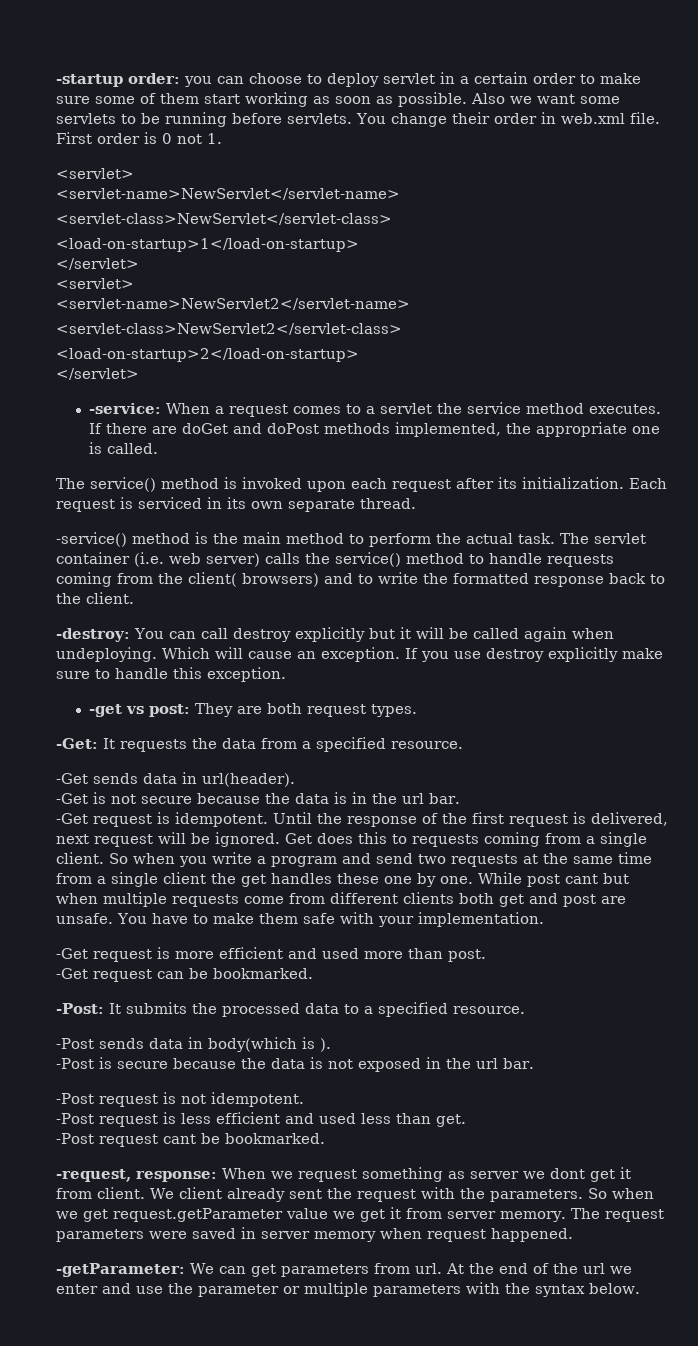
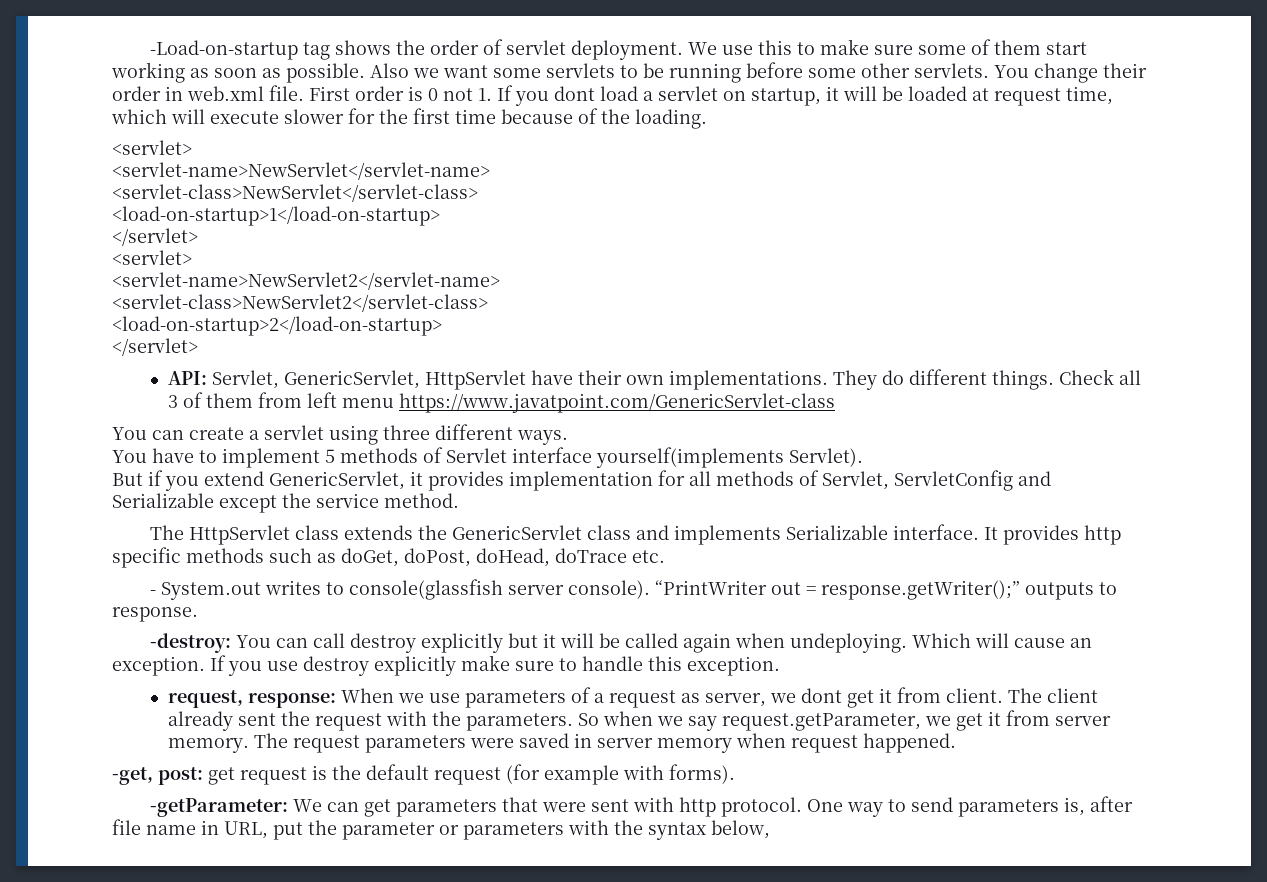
[56,72,576,87] -startup order: you can choose to deploy servlet in a certain order -> [150,39,793,60] -Load-on-startup tag shows the order of servlet deployment. We use this
(282, 118) none -> [808,63,910,78] some other
(222, 138) none -> [497,85,1113,106] [111,108,707,129] If you dont load a servlet on startup, it will be loaded at request time, which will execute slower for the first time because of the loading.
[89,402,662,417] [89,422,661,437] [89,442,159,454] [56,477,667,492] [56,497,416,512] [56,532,646,547] [56,552,614,567] [56,572,665,587] [56,592,134,604] -service: When a request comes to a servlet the service method executes. If there are doGet and doPost methods implemented, the appropriate one is called. // The service() method is invoked upon each request after its initialization. Each request is serviced in its own separate thread. // -service() method is the main method to perform the actual task. The servlet container (i.e. web server) calls the service() method to handle requests coming from the client( browsers) and to write the formatted response back to the client. -> [167,369,1141,390] [167,392,835,413] [112,424,568,445] [112,447,863,468] [112,470,1051,491] [112,493,459,513] [150,524,1122,545] [112,547,665,568] [150,579,1118,600] [112,607,198,622] API: Servlet, GenericServlet, HttpServlet have their own implementations. They do different things. Check all 3 of them from left menu https://www.javatpoint.com/GenericServlet-class // You can create a servlet using three different ways. // You have to implement 5 methods of Servlet interface yourself(implements Servlet). // But if you extend GenericServlet, it provides implementation for all methods of Servlet, ServletConfig and Serializable except the service method. // The HttpServlet class extends the GenericServlet class and implements Serializable interface. It provides http specific methods such as doGet, doPost, doHead, doTrace etc. // - System.out writes to console(glassfish server console). “PrintWriter out = response.getWriter();” outputs to response.
[89,703,418,717] [56,737,463,752] [56,772,295,787] [56,792,460,804] [56,812,668,827] [56,832,647,847] [56,852,652,867] [56,872,629,887] [56,892,626,907] [56,912,544,927] [56,947,486,962] [56,968,313,982] [56,1002,525,1017] [56,1037,331,1052] [56,1057,534,1072] [56,1092,304,1107] [56,1112,466,1127] [56,1133,325,1147] [56,1167,519,1182] -get vs post: They are both request types. // -Get: It requests the data from a specified resource. // -Get sends data in url(header). // -Get is not secure because the data is in the url bar. // -Get request is idempotent. Until the response of the first request is delivered, next request will be ignored. Get does this to requests coming from a single client. So when you write a program and send two requests at the same time from a single client the get handles these one by one. While post cant but when multiple requests come from different clients both get and post are unsafe. You have to make them safe with your implementation. // -Get request is more efficient and used more than post. // -Get request can be bookmarked. // -Post: It submits the processed data to a specified resource. // -Post sends data in body(which is ). // -Post is secure because the data is not exposed in the url bar. // -Post request is not idempotent. // -Post request is less efficient and used less than get. // -Post request cant be bookmarked. // -request, response: When we request something as server -> [167,687,766,708] request, response: When we use parameters of a request as server,
[150,1188,174,1199] We -> [1007,688,1042,703] The
[83,1208,328,1222] get request.getParameter value -> [687,713,921,731] say request.getParameter,
(573, 1235) none -> [112,764,735,785] // -get, post: get request is the default request (for example with forms).
[373,1263,632,1274] [56,1283,163,1294] from url. At the end of the url we enter and use -> [502,796,1134,817] [112,819,303,840] that were sent with http protocol. One way to send parameters is, after file name in URL, put
[304,1282,368,1297] multiple -> (459, 830) none
[589,1283,640,1294] below. -> [711,820,770,839] below,

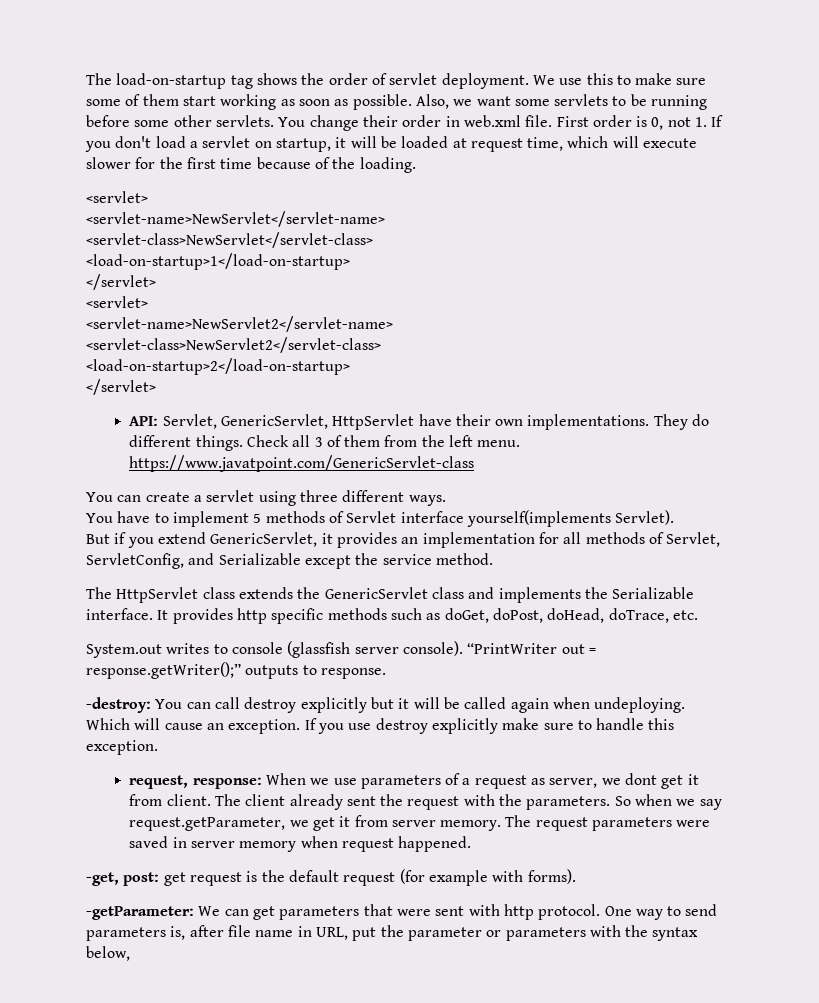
[150,40,299,60] -Load-on-startup -> [86,73,227,89] The load-on-startup
[370,63,409,78] Also -> [415,94,449,109] Also,
[428,88,438,101] 0 -> [651,117,664,130] 0,
[554,86,595,101] dont -> [115,136,152,148] don't
[306,392,394,408] left menu -> [421,435,521,447] the left menu.
(504, 481) none -> [401,537,419,544] an
[894,470,1013,491] ServletConfig -> [86,553,184,569] ServletConfig,
(782, 535) none -> [584,587,608,599] the
[555,548,627,563] doTrace -> [608,608,669,623] doTrace,
[150,590,157,595] - -> (698, 615) none
[349,579,504,600] console(glassfish -> [231,641,351,658] console (glassfish

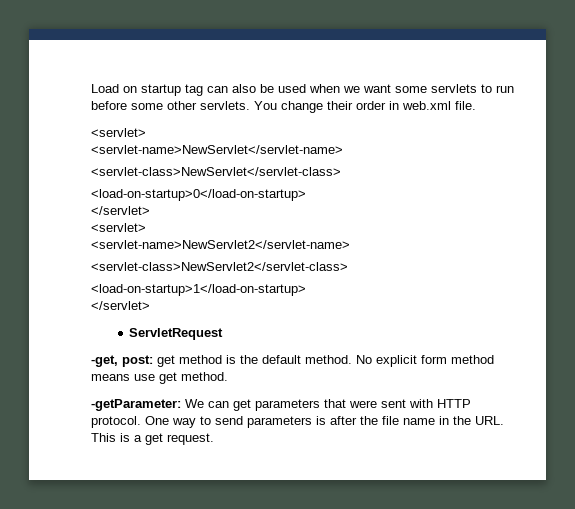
[86,73,707,89] [86,94,449,110] The load-on-startup tag shows the order of servlet deployment. We use this to make sure some of them start working as soon as possible. Also, -> [91,84,340,96] Load on startup tag can also be used when
[630,94,708,110] be running -> [496,85,514,93] run
[556,115,724,130] [85,136,698,152] [86,157,416,173] First order is 0, not 1. If you don't load a servlet on startup, it will be loaded at request time, which will execute slower for the first time because of the loading. -> (476, 105) none
[86,253,350,270] <load-on-startup>1</load-on-startup> -> [91,189,306,201] <load-on-startup>0</load-on-startup>
[86,358,350,375] [86,379,156,395] [129,414,710,430] [129,435,521,451] [129,455,475,472] [86,490,446,506] [86,510,675,527] [86,532,721,548] [86,553,493,569] [86,587,695,603] [86,608,698,624] [86,641,596,658] [86,662,386,679] [86,697,686,713] [86,718,675,734] [86,740,158,755] [129,773,699,789] [129,794,722,810] [129,815,711,831] [129,836,472,852] <load-on-startup>2</load-on-startup> // </servlet> // API: Servlet, GenericServlet, HttpServlet have their own implementations. They do different things. Check all 3 of them from the left menu. https://www.javatpoint.com/GenericServlet-class // You can create a servlet using three different ways. // You have to implement 5 methods of Servlet interface yourself(implements Servlet). // But if you extend GenericServlet, it provides an implementation for all methods of Servlet, ServletConfig, and Serializable except the service method. // The HttpServlet class extends the GenericServlet class and implements the Serializable interface. It provides http specific methods such as doGet, doPost, doHead, doTrace, etc. // System.out writes to console (glassfish server console). “PrintWriter out = response.getWriter();” outputs to response. // -destroy: You can call destroy explicitly but it will be called again when undeploying. Which will cause an exception. If you use destroy explicitly make sure to handle this exception. // request, response: When we use parameters of a request as server, we dont get it from client. The client already sent the request with the parameters. So when we say request.getParameter, we get it from server memory. The request parameters were saved in server memory when request happened. -> [91,284,306,296] [91,301,150,310] [129,328,224,340] <load-on-startup>1</load-on-startup> // </servlet> // ServletRequest
[189,872,242,886] request -> [179,355,222,364] method
[343,869,576,886] request (for example with forms). -> [305,355,494,367] [91,372,228,384] method. No explicit form method means use get method.
[503,904,534,920] http -> [437,399,471,408] HTTP
[170,925,699,941] [86,946,130,961] is, after file name in URL, put the parameter or parameters with the syntax below, -> [316,416,504,425] [91,433,214,445] is after the file name in the URL. This is a get request.

